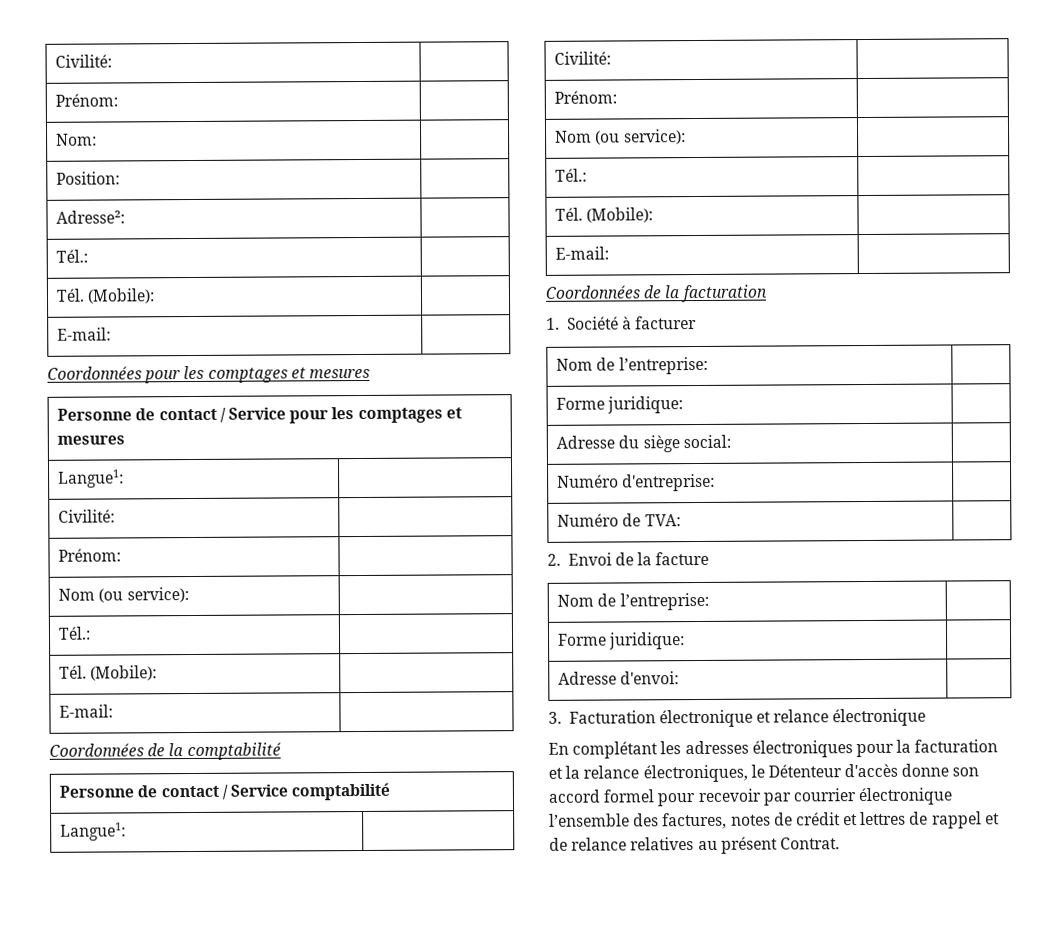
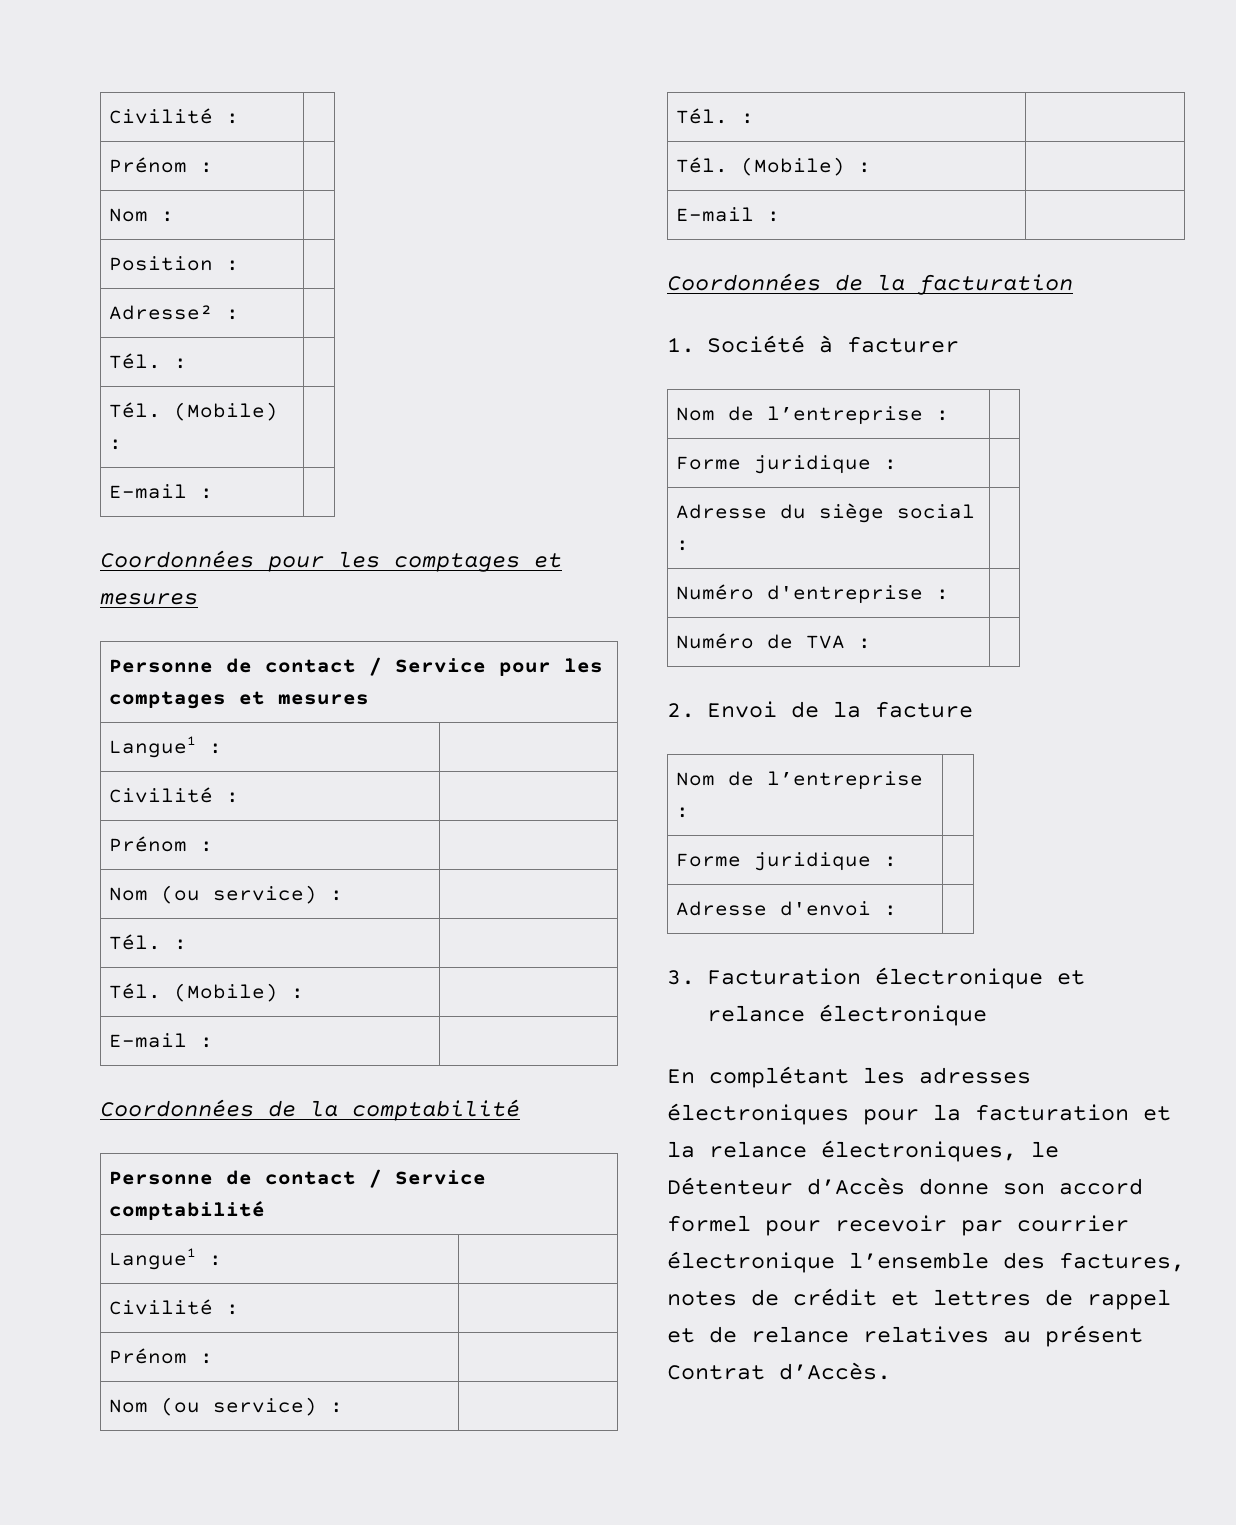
[55,54,113,68] [55,93,119,107] [56,133,98,146] [56,171,121,185] [56,210,126,224] [56,249,89,263] [56,288,156,304] [57,327,112,341] Civilité: | // Prénom: | // Nom: | // Position: | // Adresse²: | // Tél.: | // Tél. (Mobile): | // E-mail: -> [109,108,240,124] [109,157,214,173] [109,208,175,222] [109,256,240,271] [109,305,240,320] [109,353,188,369] [109,402,279,421] [109,439,123,450] [109,484,214,499] Civilité : | // Prénom : | // Nom : | // Position : | // Adresse² : | // Tél. : | // Tél. (Mobile) : | // E-mail :
[58,469,125,488] [58,509,116,523] [58,548,122,562] [58,587,189,603] [58,626,92,640] [59,665,158,681] [59,704,114,718] Langue1: | // Civilité: | // Prénom: | // Nom (ou service): | // Tél.: | // Tél. (Mobile): | // E-mail: -> [109,736,223,758] [109,787,240,803] [109,836,214,852] [109,885,344,904] [109,934,188,950] [109,983,305,1002] [109,1033,214,1048] Langue1 : | // Civilité : | // Prénom : | // Nom (ou service) : | // Tél. : | // Tél. (Mobile) : | // E-mail :
[60,822,127,841] [554,51,612,65] [554,90,618,104] [555,129,686,145] [555,168,588,182] [555,207,654,223] [555,246,610,260] Langue1: | // Civilité: | // Prénom: | // Nom (ou service): | // Tél.: | // Tél. (Mobile): | // E-mail: -> [109,1248,223,1270] [109,1299,240,1315] [109,1348,214,1364] [109,1397,344,1416] [676,108,755,124] [676,157,872,176] [676,207,781,222] Langue1 : | // Civilité : | // Prénom : | // Nom (ou service) : | // Tél. : | // Tél. (Mobile) : | // E-mail :
[618,356,708,375] [556,396,684,414] l’entreprise: | // Forme juridique: -> [767,406,950,425] [676,455,898,474] l’entreprise : | // Forme juridique :
[682,434,731,449] [557,473,716,492] social: | // Numéro d'entreprise: -> [897,504,976,519] [676,540,690,551] [676,584,950,604] social : | // Numéro d'entreprise :
[644,514,681,527] TVA: -> [806,635,872,649] TVA :
[619,592,709,611] [557,632,686,650] [558,671,680,685] l’entreprise: | // Forme juridique: | // Adresse d'envoi: -> [767,771,924,790] [676,807,690,818] [676,852,898,871] [676,901,898,916] l’entreprise : | // Forme juridique : | // Adresse d'envoi :
[844,763,899,778] d'accès -> [807,1177,905,1195] d’Accès
[779,837,840,850] Contrat. -> [667,1362,891,1380] Contrat d’Accès.

